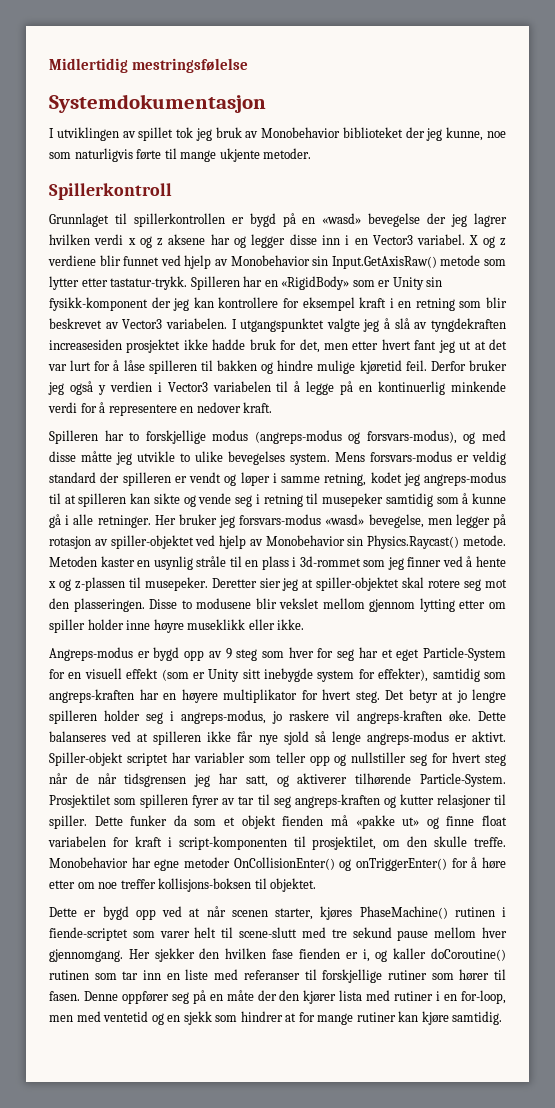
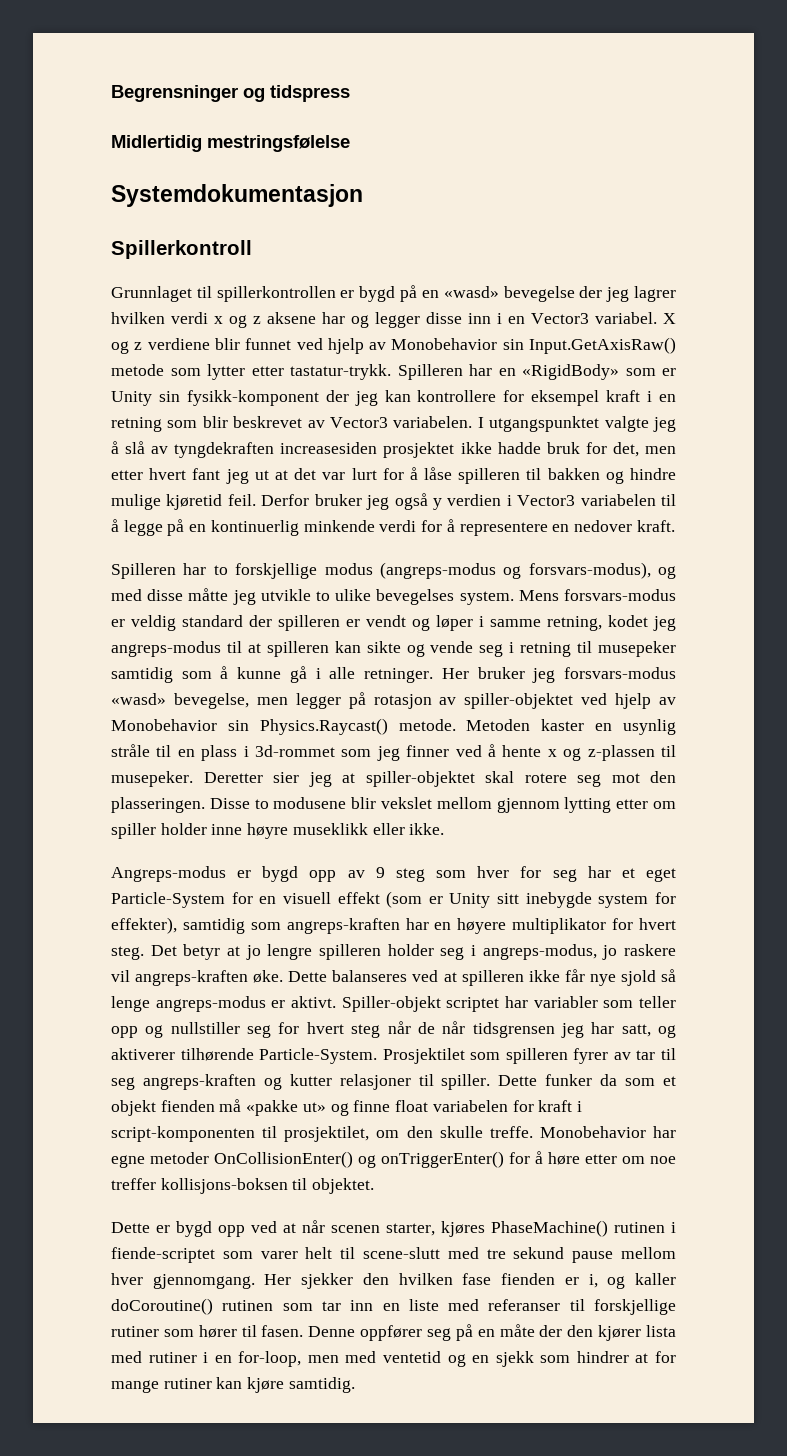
(49, 65) none -> [111,85,350,102] Begrensninger og tidspress //
[49,127,507,141] [49,148,312,162] // I utviklingen av spillet tok jeg bruk av Monobehavior biblioteket der jeg kunne, noe som naturligvis førte til mange ukjente metoder. -> (363, 195) none

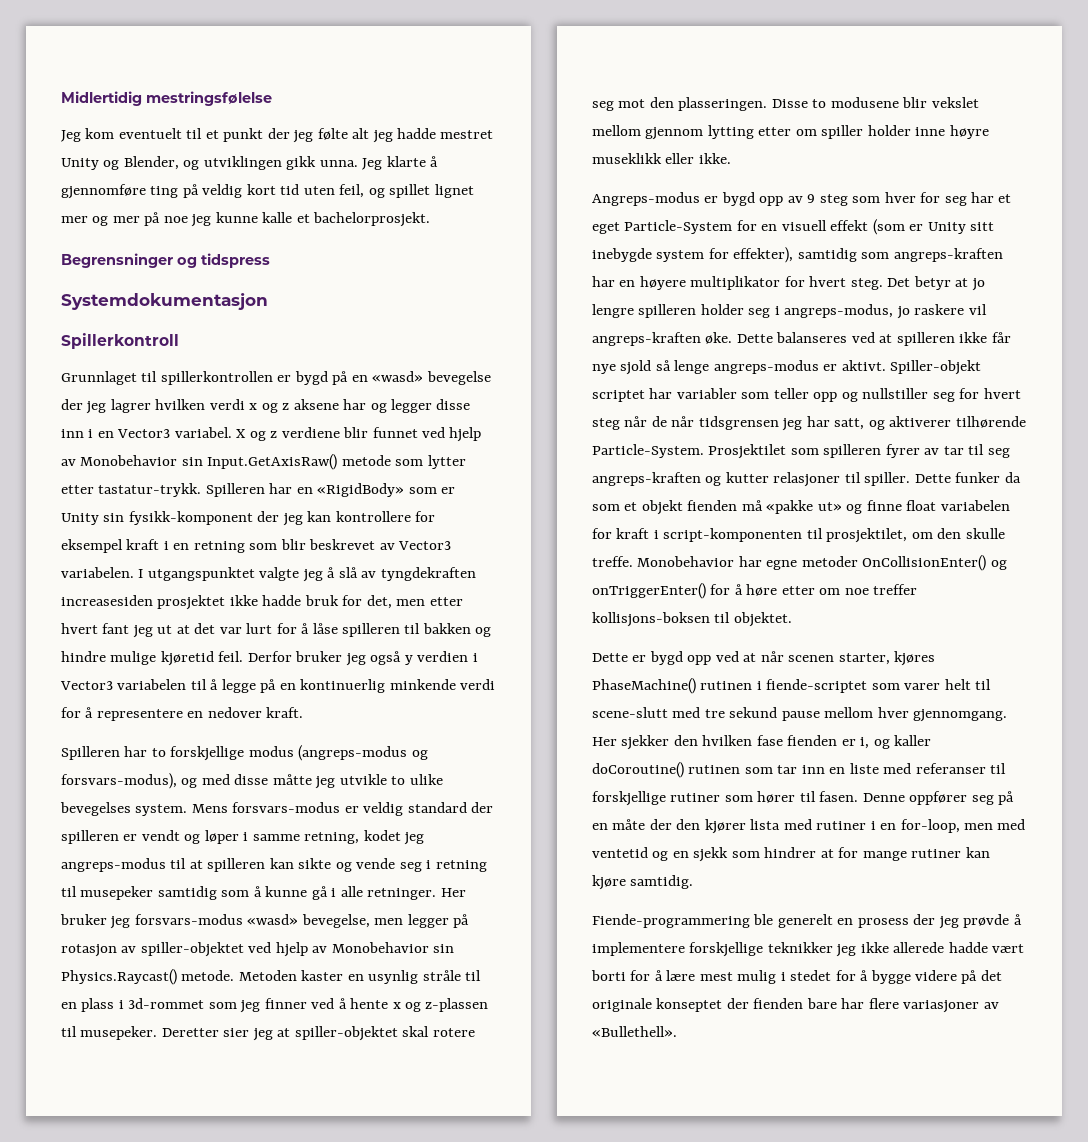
(111, 93) none -> [61,91,272,106] [61,128,494,143] [61,156,439,170] [61,184,474,199] [61,212,431,227] Midlertidig mestringsfølelse // Jeg kom eventuelt til et punkt der jeg følte alt jeg hadde mestret Unity og Blender, og utviklingen gikk unna. Jeg klarte å gjennomføre ting på veldig kort tid uten feil, og spillet lignet mer og mer på noe jeg kunne kalle et bachelorprosjekt. //
[111,135,350,152] // Midlertidig mestringsfølelse -> (270, 260) none
(355, 1385) none -> [592,914,1022,929] [592,942,1025,957] [591,970,1002,984] [592,998,999,1013] [592,1026,677,1037] // Fiende-programmering ble generelt en prosess der jeg prøvde å implementere forskjellige teknikker jeg ikke allerede hadde vært borti for å lære mest mulig i stedet for å bygge videre på det originale konseptet der fienden bare har flere variasjoner av «Bullethell».

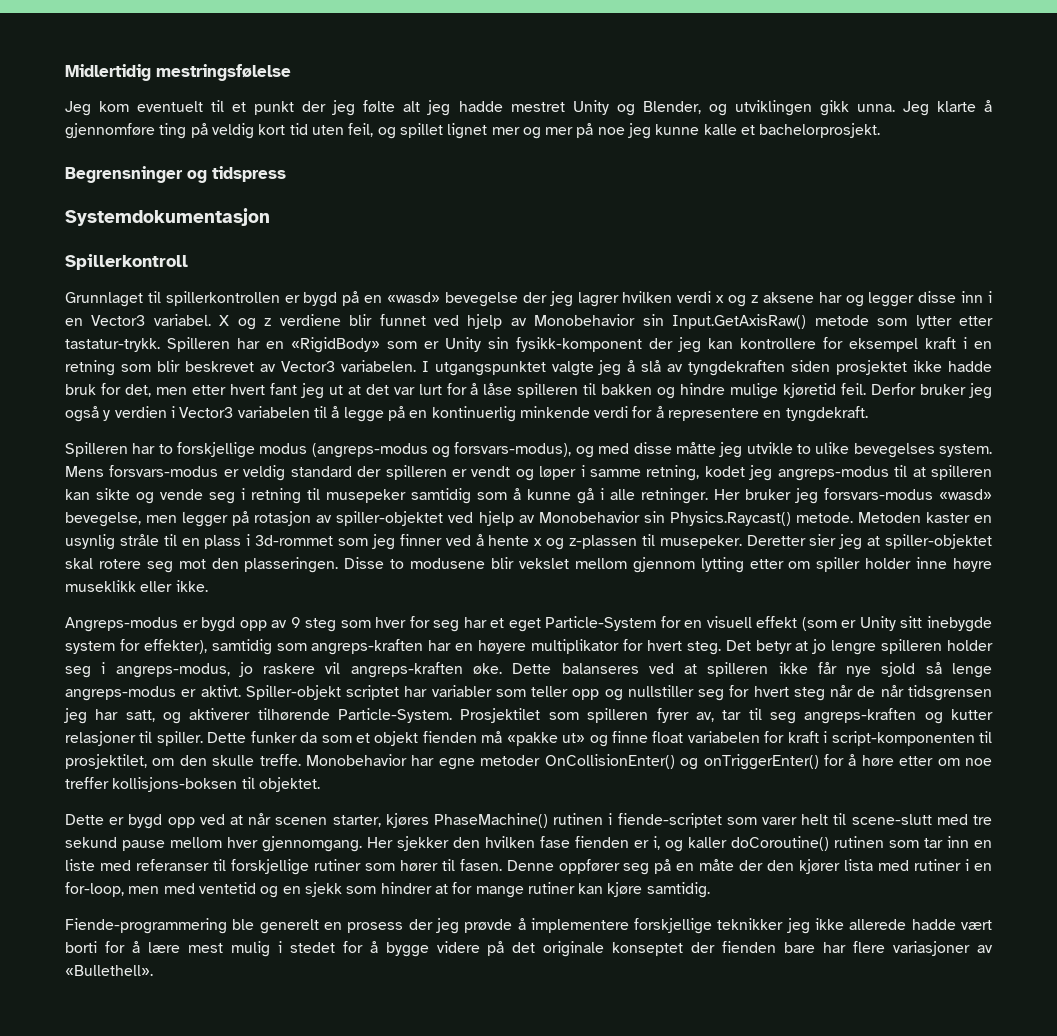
[61,595,153,606] increasesiden -> [791,360,831,372] siden
[207,707,304,718] nedover kraft. -> [785,406,868,422] tyngdekraft.
[924,448,940,455] av -> [695,712,714,722] av,

